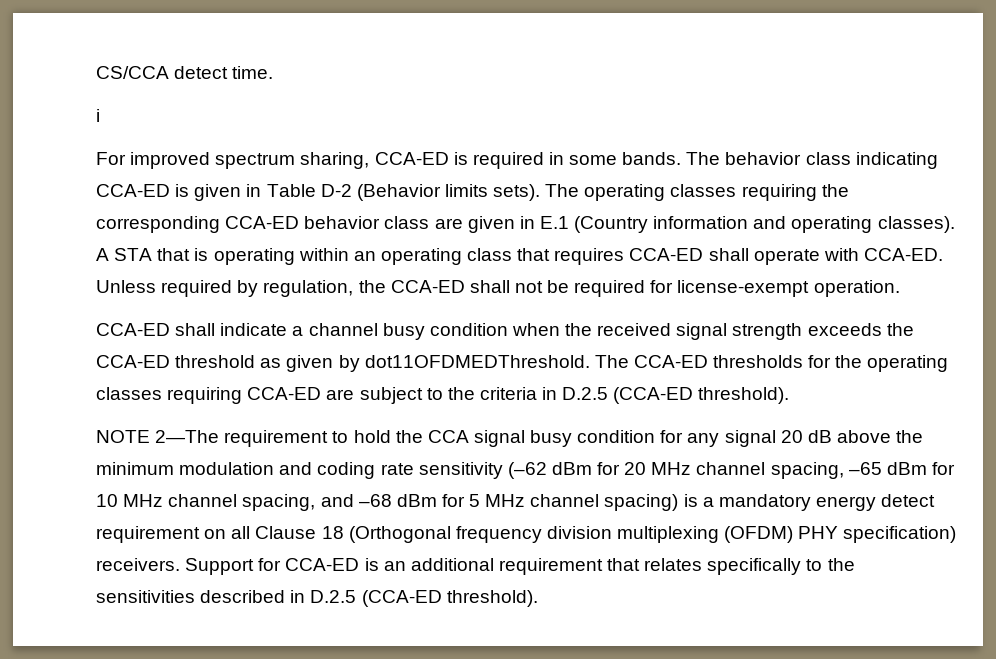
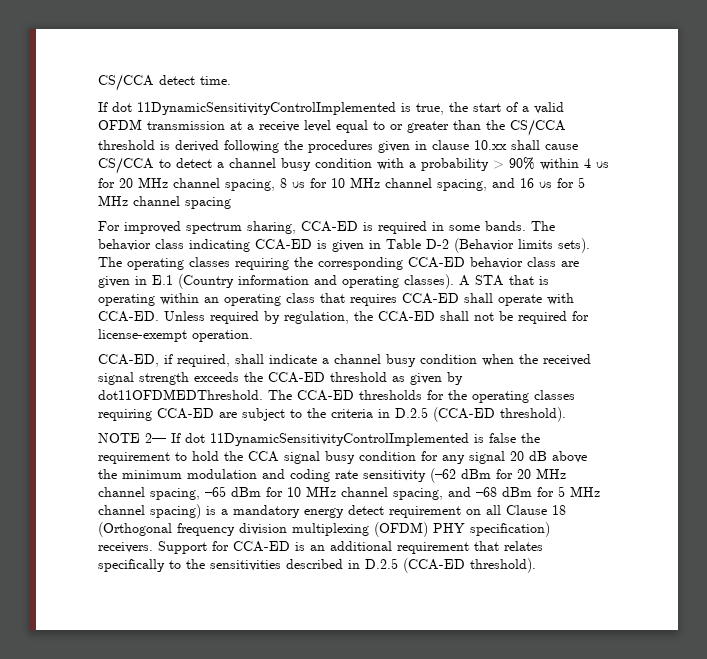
[96,109,100,122] i -> [98,102,564,115] [98,119,566,136] [98,140,578,153] [98,157,609,174] [98,177,585,191] [98,195,231,209] If dot 11DynamicSensitivityControlImplemented is true, the start of a valid OFDM transmission at a receive level equal to or greater than the CS/CCA threshold is derived following the procedures given in clause 10.xx shall cause CS/CCA to detect a channel busy condition with a probability > 90% within 4 υs for 20 MHz channel spacing, 8 υs for 10 MHz channel spacing, and 16 υs for 5 MHz channel spacing
[96,323,170,336] CCA-ED -> [98,354,230,367] CCA-ED, if required,
[155,430,220,443] 2—The -> [145,433,540,446] 2— If dot 11DynamicSensitivityControlImplemented is false the

